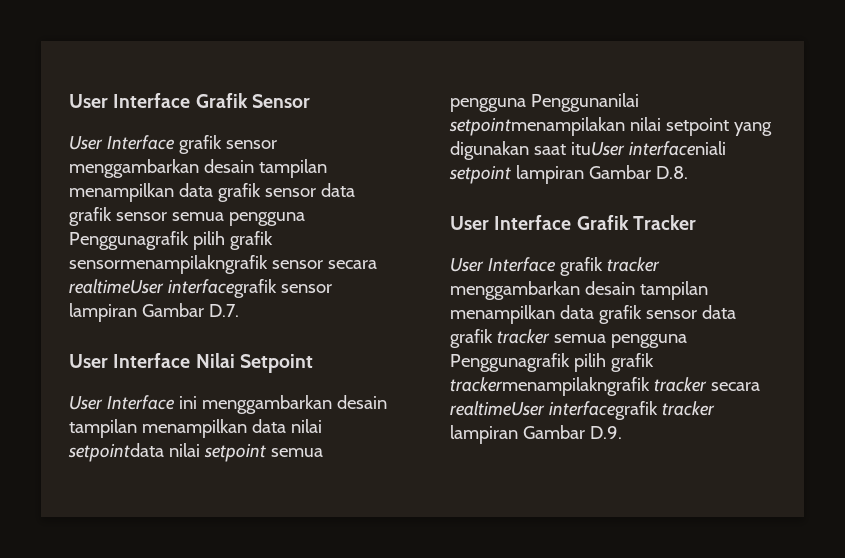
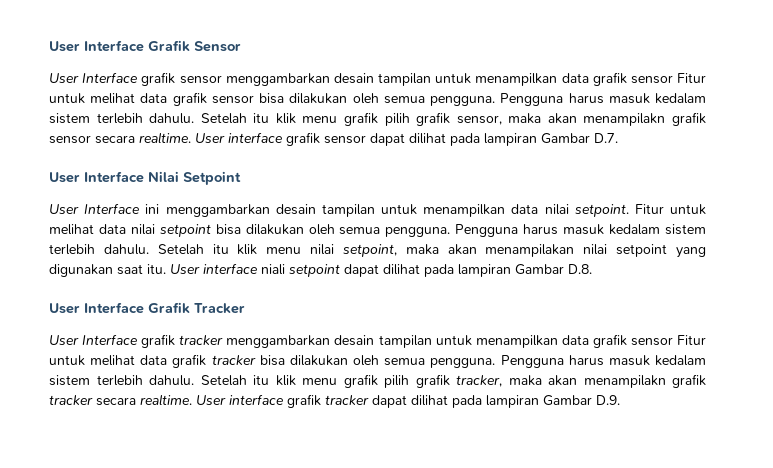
[69,183,355,202] [69,207,305,226] [69,231,273,250] [69,255,377,274] [69,279,332,298] menampilkan data grafik sensor data grafik sensor semua pengguna Penggunagrafik pilih grafik sensormenampilakngrafik sensor secara realtimeUser interfacegrafik sensor -> [435,72,706,86] [49,92,707,106] [49,112,706,126] [49,132,480,146] untuk menampilkan data grafik sensor Fitur untuk melihat data grafik sensor bisa dilakukan oleh semua pengguna. Pengguna harus masuk kedalam sistem terlebih dahulu. Setelah itu klik menu grafik pilih grafik sensor, maka akan menampilakn grafik sensor secara realtime. User interface grafik sensor dapat dilihat pada
(137, 428) none -> [381,204,417,215] untuk
[68,443,323,462] [450,93,639,112] [449,117,625,136] setpointdata nilai setpoint semua pengguna Penggunanilai setpointmenampilakan -> [574,204,706,217] [49,224,706,237] [49,244,575,257] setpoint. Fitur untuk melihat data nilai setpoint bisa dilakukan oleh semua pengguna. Pengguna harus masuk kedalam sistem terlebih dahulu. Setelah itu klik menu nilai setpoint, maka akan menampilakan
[570,141,726,156] [449,166,511,184] ituUser interfaceniali setpoint -> [147,263,454,277] itu. User interface niali setpoint dapat dilihat pada
[450,305,736,324] [450,329,687,348] [450,353,654,372] [450,377,760,396] [450,401,715,420] menampilkan data grafik sensor data grafik tracker semua pengguna Penggunagrafik pilih grafik trackermenampilakngrafik tracker secara realtimeUser interfacegrafik tracker -> [435,334,707,348] [49,354,706,368] [49,374,706,388] [49,394,482,408] untuk menampilkan data grafik sensor Fitur untuk melihat data grafik tracker bisa dilakukan oleh semua pengguna. Pengguna harus masuk kedalam sistem terlebih dahulu. Setelah itu klik menu grafik pilih grafik tracker, maka akan menampilakn grafik tracker secara realtime. User interface grafik tracker dapat dilihat pada

